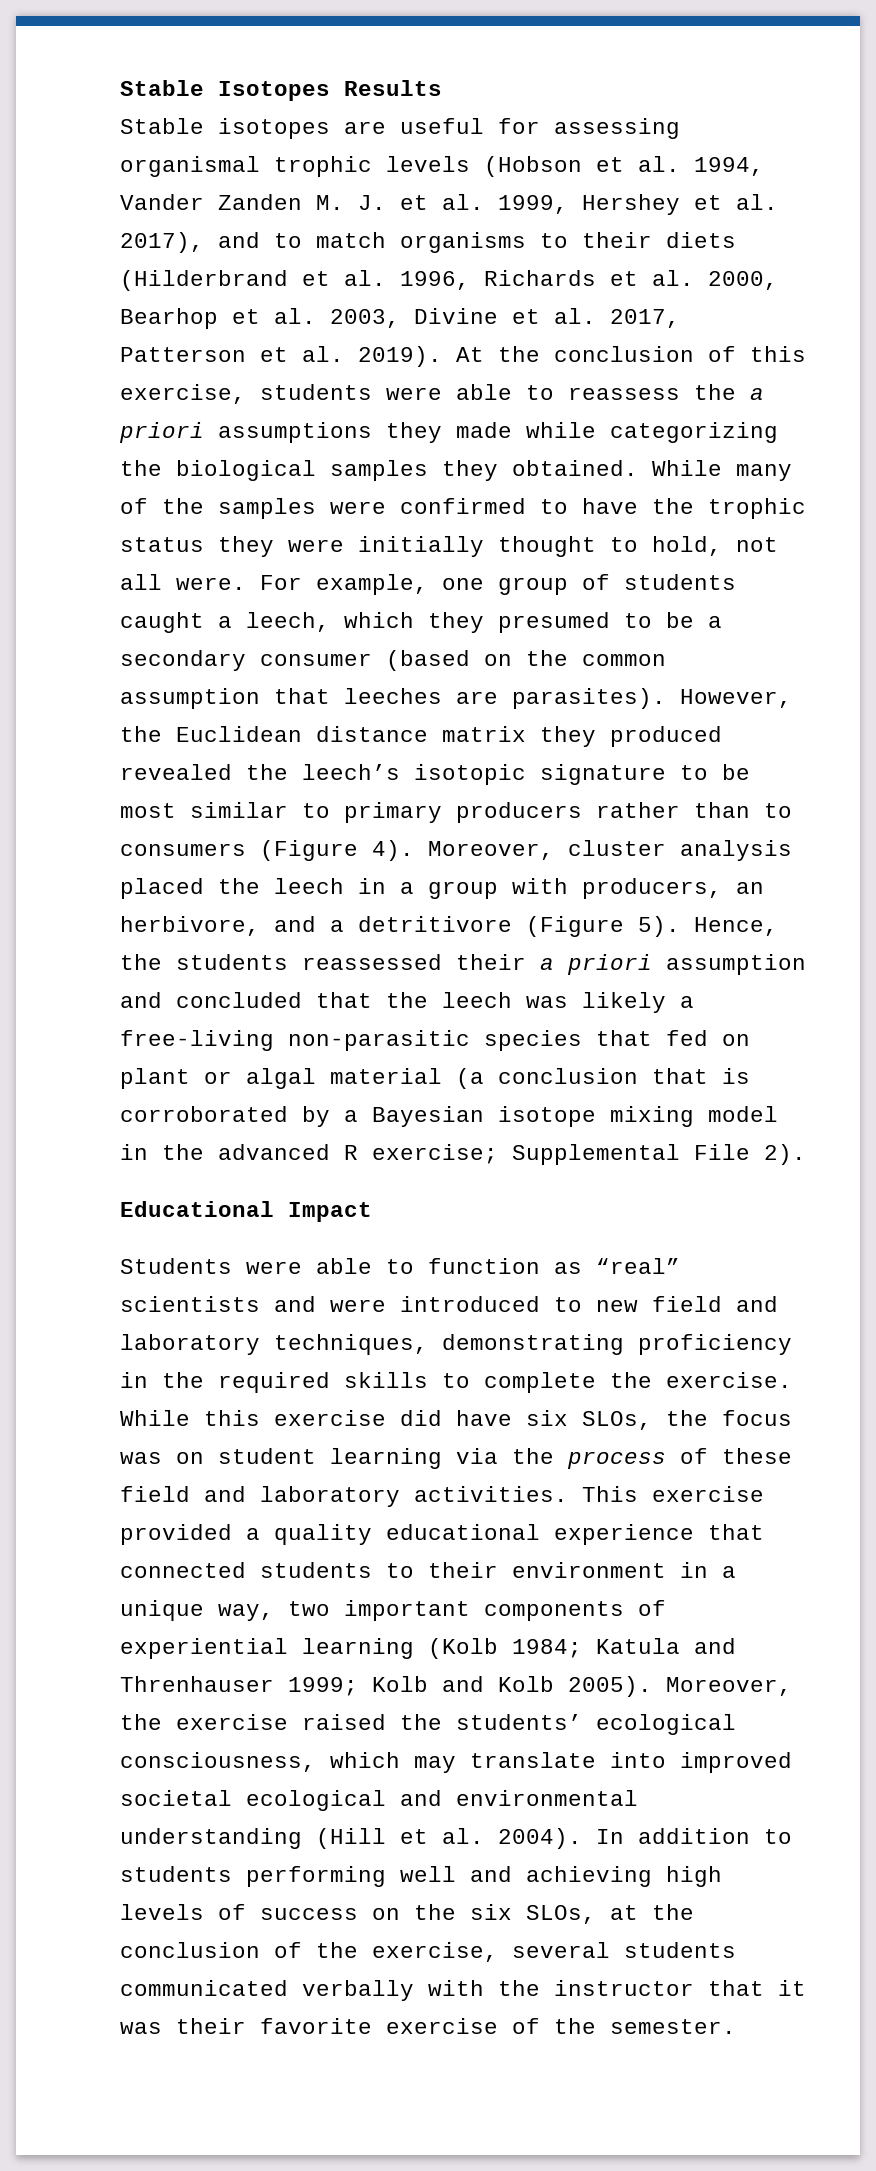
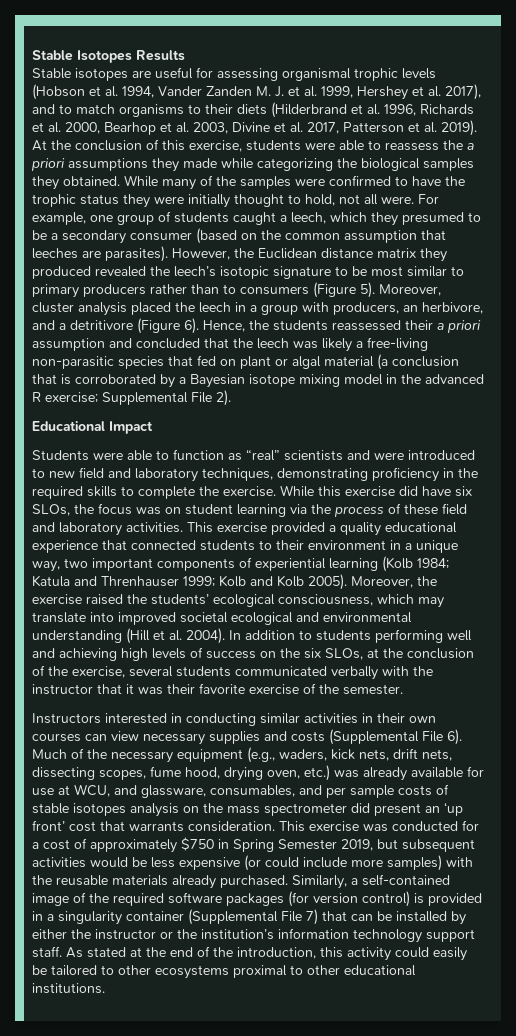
[372,840,414,861] 4). -> [360,282,375,298] 5).
[638,916,680,937] 5). -> [184,318,199,334] 6).
(736, 2026) none -> [32,713,436,726] [32,729,462,745] [32,747,452,763] [32,765,484,781] [32,784,449,798] [32,802,463,817] [32,820,479,832] [32,837,475,853] [32,855,473,871] [32,874,450,889] [32,891,482,907] [32,909,466,925] [32,928,475,943] [32,946,467,961] [32,965,416,979] [32,983,105,994] // Instructors interested in conducting similar activities in their own courses can view necessary supplies and costs (Supplemental File 6). Much of the necessary equipment (e.g., waders, kick nets, drift nets, dissecting scopes, fume hood, drying oven, etc.) was already available for use at WCU, and glassware, consumables, and per sample costs of stable isotopes analysis on the mass spectrometer did present an ‘up front’ cost that warrants consideration. This exercise was conducted for a cost of approximately $750 in Spring Semester 2019, but subsequent activities would be less expensive (or could include more samples) with the reusable materials already purchased. Similarly, a self-contained image of the required software packages (for version control) is provided in a singularity container (Supplemental File 7) that can be installed by either the instructor or the institution’s information technology support staff. As stated at the end of the introduction, this activity could easily be tailored to other ecosystems proximal to other educational institutions.

